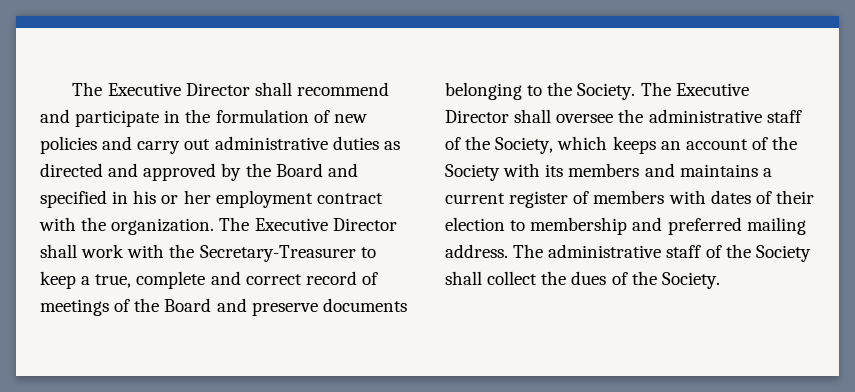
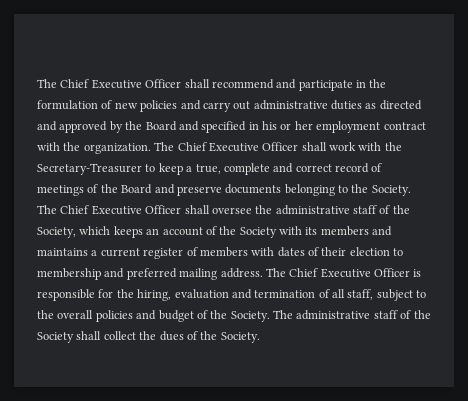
[72,82,250,96] The Executive Director -> [37,79,182,89] The Chief Executive Officer
[254,218,397,231] Executive Director -> [177,142,299,152] Chief Executive Officer
[675,83,749,96] [445,110,509,123] Executive Director -> [60,205,182,215] Chief Executive Officer
(544, 251) none -> [289,268,422,278] [37,289,427,301] [37,310,293,322] Chief Executive Officer is responsible for the hiring, evaluation and termination of all staff, subject to the overall policies and budget of the Society. The

